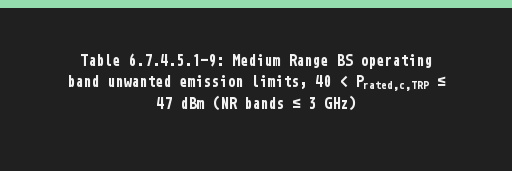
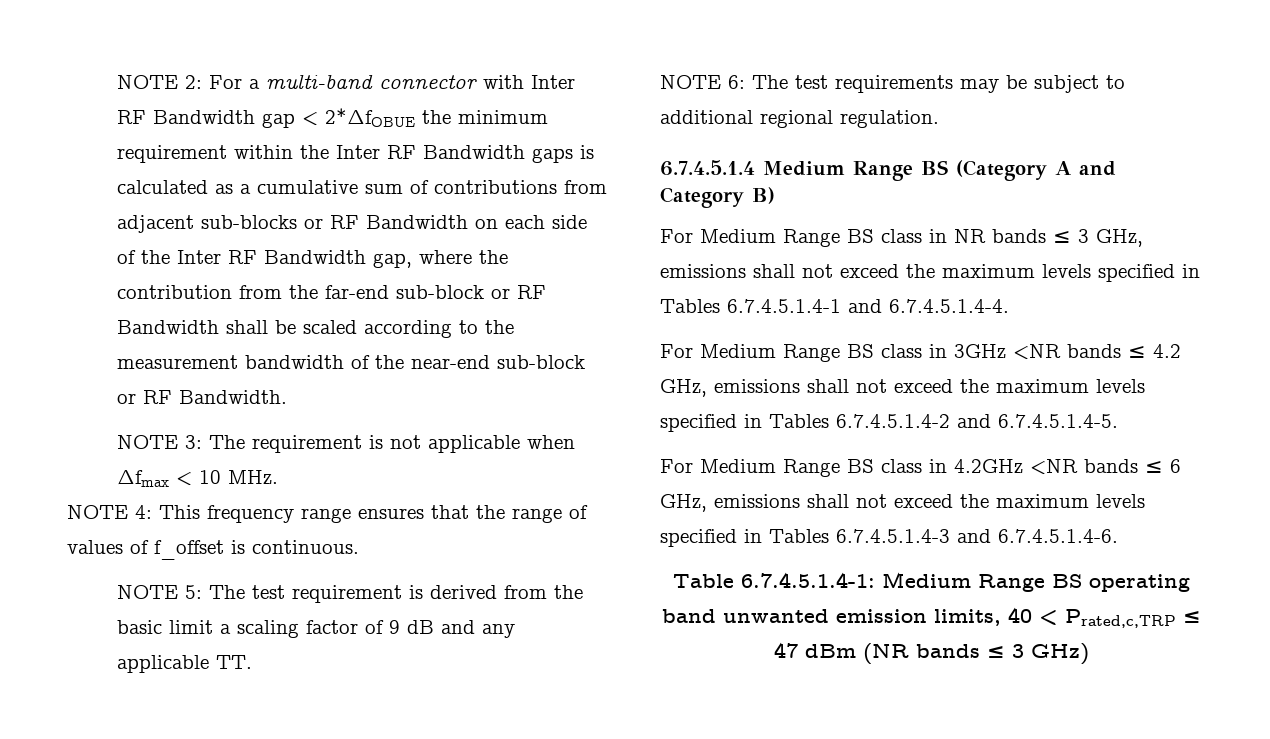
[80,53,224,67] Table 6.7.4.5.1-9: -> [116,74,575,89] [116,108,548,128] [116,145,594,163] [116,180,607,194] [116,215,587,233] [116,250,508,268] [116,285,546,299] [116,320,514,338] [116,355,585,369] [116,390,287,404] [116,435,575,453] [116,470,278,487] [67,505,588,523] [67,540,359,560] [116,585,583,603] [116,620,515,638] [116,655,252,673] [660,75,1125,93] [660,110,939,128] [660,160,1116,181] [660,187,775,208] [660,229,1143,247] [660,264,1200,282] [660,299,1009,313] [660,344,1181,362] [660,379,1145,397] [660,414,1118,432] [660,459,1181,477] [660,494,1145,512] [660,529,1118,547] [673,572,875,588] NOTE 2: For a multi-band connector with Inter RF Bandwidth gap < 2*ΔfOBUE the minimum requirement within the Inter RF Bandwidth gaps is calculated as a cumulative sum of contributions from adjacent sub-blocks or RF Bandwidth on each side of the Inter RF Bandwidth gap, where the contribution from the far-end sub-block or RF Bandwidth shall be scaled according to the measurement bandwidth of the near-end sub-block or RF Bandwidth. // NOTE 3: The requirement is not applicable when Δfmax < 10 MHz. // NOTE 4: This frequency range ensures that the range of values of f_offset is continuous. // NOTE 5: The test requirement is derived from the basic limit a scaling factor of 9 dB and any applicable TT. // NOTE 6: The test requirements may be subject to additional regional regulation. // 6.7.4.5.1.4 Medium Range BS (Category A and Category B) // For Medium Range BS class in NR bands ≤ 3 GHz, emissions shall not exceed the maximum levels specified in Tables 6.7.4.5.1.4-1 and 6.7.4.5.1.4-4. // For Medium Range BS class in 3GHz <NR bands ≤ 4.2 GHz, emissions shall not exceed the maximum levels specified in Tables 6.7.4.5.1.4-2 and 6.7.4.5.1.4-5. // For Medium Range BS class in 4.2GHz <NR bands ≤ 6 GHz, emissions shall not exceed the maximum levels specified in Tables 6.7.4.5.1.4-3 and 6.7.4.5.1.4-6. // Table 6.7.4.5.1.4-1:

